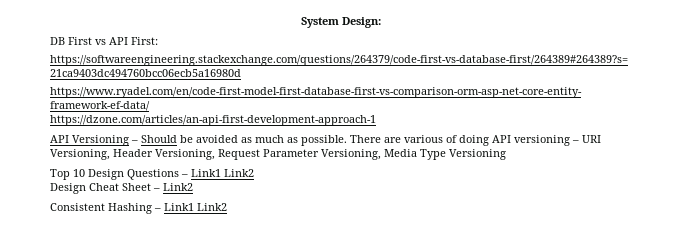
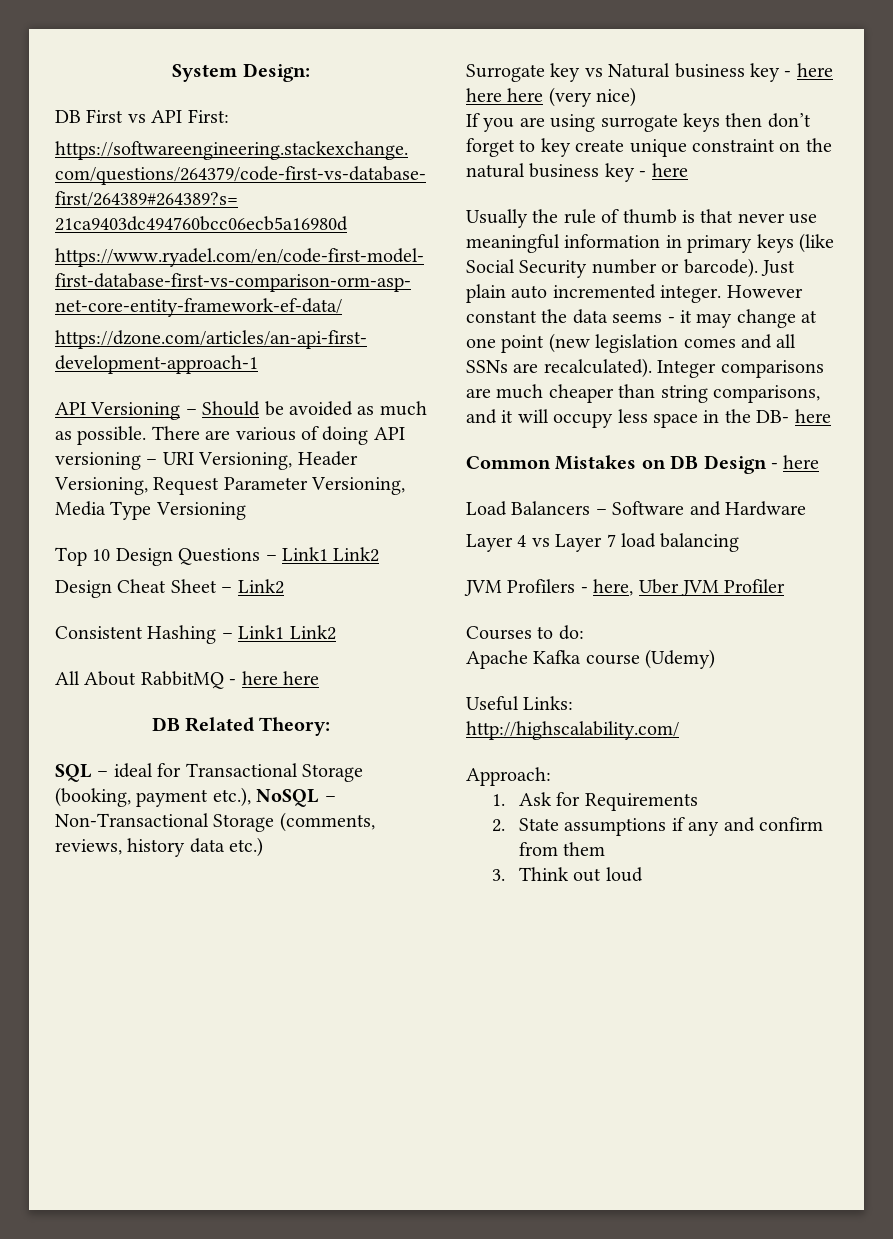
(227, 207) none -> [55,671,319,689] [151,717,331,736] [55,763,363,782] [55,787,336,807] [55,812,375,832] [55,837,264,857] [466,63,833,82] [466,87,637,107] [466,113,811,132] [466,138,832,157] [466,163,688,182] [466,209,818,228] [466,233,834,253] [466,258,795,278] [466,284,803,303] [466,309,818,328] [466,333,797,353] [466,358,824,378] [466,384,820,403] [466,409,831,428] [466,455,820,474] [466,501,806,516] [466,533,740,552] [464,579,786,596] [466,625,584,640] [466,649,716,669] [466,696,574,711] [466,721,679,740] [466,767,551,786] [492,792,698,811] [492,817,823,836] [518,842,606,856] [492,867,643,882] // All About RabbitMQ - here here // DB Related Theory: // SQL – ideal for Transactional Storage (booking, payment etc.), NoSQL – Non-Transactional Storage (comments, reviews, history data etc.) // Surrogate key vs Natural business key - here here here (very nice) // If you are using surrogate keys then don’t forget to key create unique constraint on the natural business key - here // Usually the rule of thumb is that never use meaningful information in primary keys (like Social Security number or barcode). Just plain auto incremented integer. However constant the data seems - it may change at one point (new legislation comes and all SSNs are recalculated). Integer comparisons are much cheaper than string comparisons, and it will occupy less space in the DB- here // Common Mistakes on DB Design - here // Load Balancers – Software and Hardware // Layer 4 vs Layer 7 load balancing // JVM Profilers - here, Uber JVM Profiler // Courses to do: // Apache Kafka course (Udemy) // Useful Links: // http://highscalability.com/ // Approach: // 1. Ask for Requirements // 2. State assumptions if any and confirm from them // 3. Think out loud

